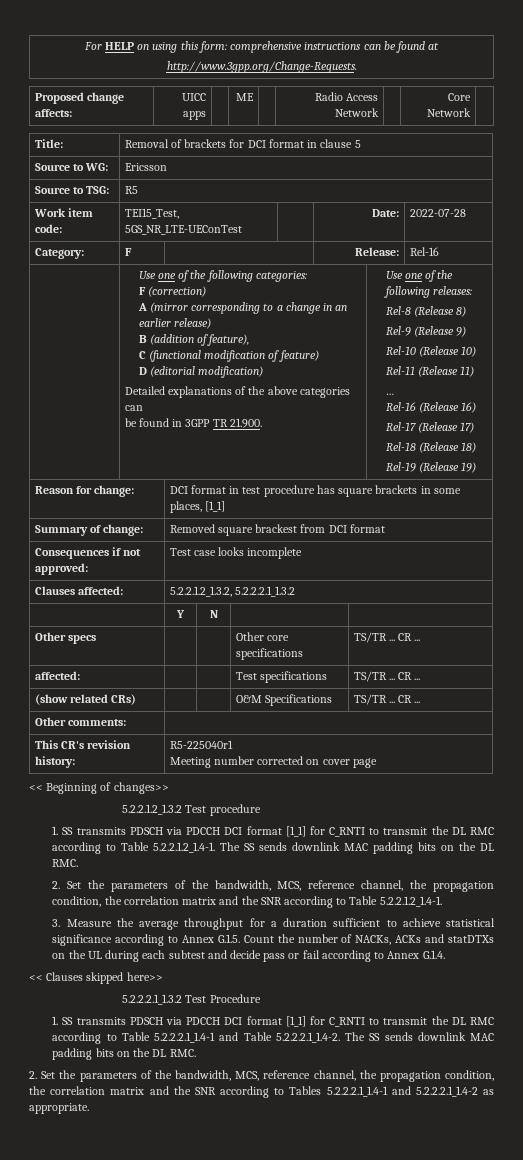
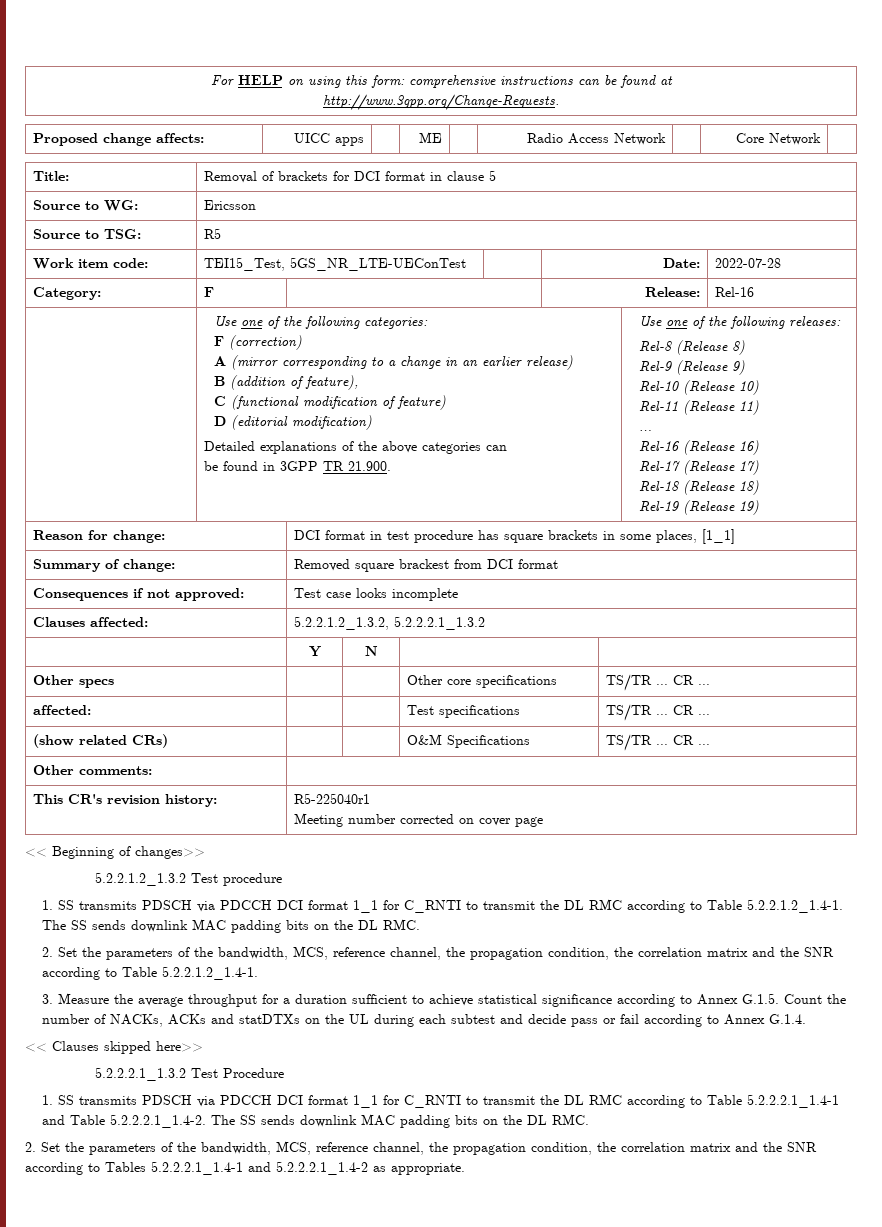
[285,826,306,837] [1_1] -> [353,900,379,913] 1_1
[285,1016,306,1027] [1_1] -> [353,1095,379,1108] 1_1

